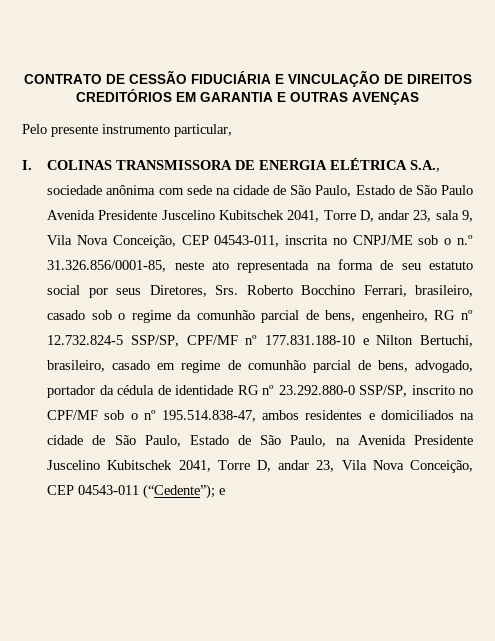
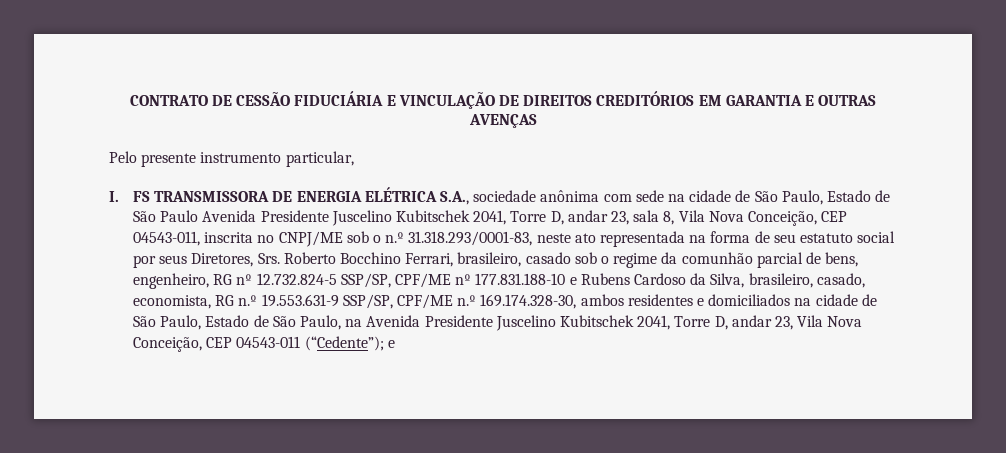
[47,160,113,170] COLINAS -> [133,191,151,202] FS
[462,210,474,222] 9, -> [663,211,675,225] 8,
[47,260,167,272] 31.326.856/0001-85, -> [408,231,533,246] 31.318.293/0001-83,
[186,335,238,345] CPF/MF -> [395,273,452,288] CPF/ME
[376,335,473,347] [47,360,474,373] [47,385,474,398] [47,410,256,422] Nilton Bertuchi, brasileiro, casado em regime de comunhão parcial de bens, advogado, portador da cédula de identidade RG nº 23.292.880-0 SSP/SP, inscrito no CPF/MF sob o nº 195.514.838-47, -> [580,273,865,288] [133,294,577,309] Rubens Cardoso da Silva, brasileiro, casado, economista, RG n.º 19.553.631-9 SSP/SP, CPF/ME n.º 169.174.328-30,

